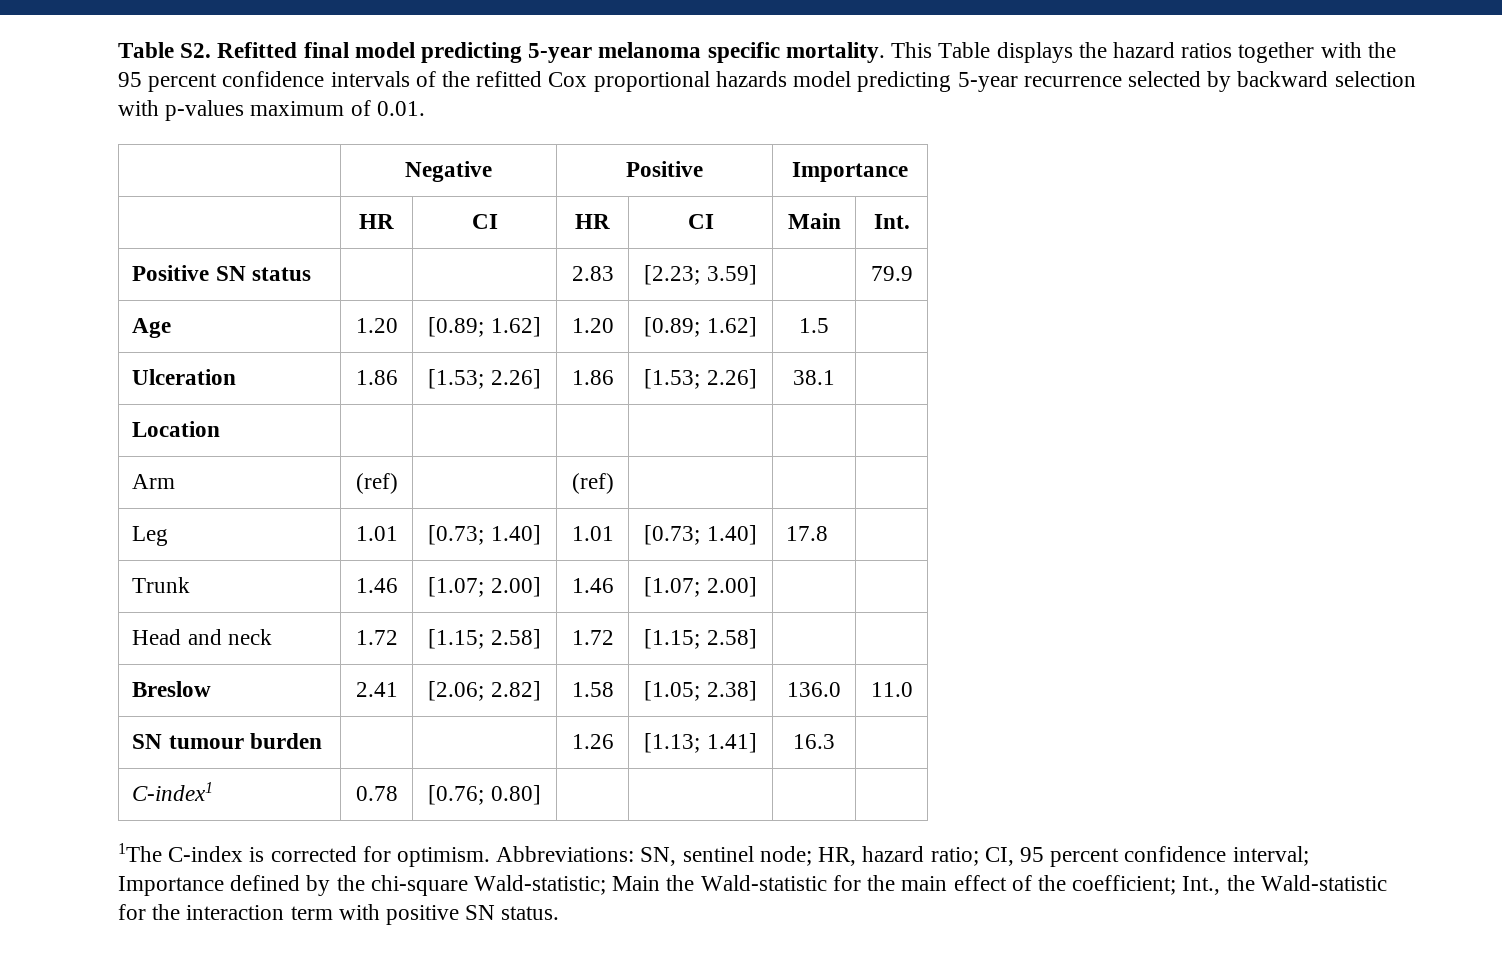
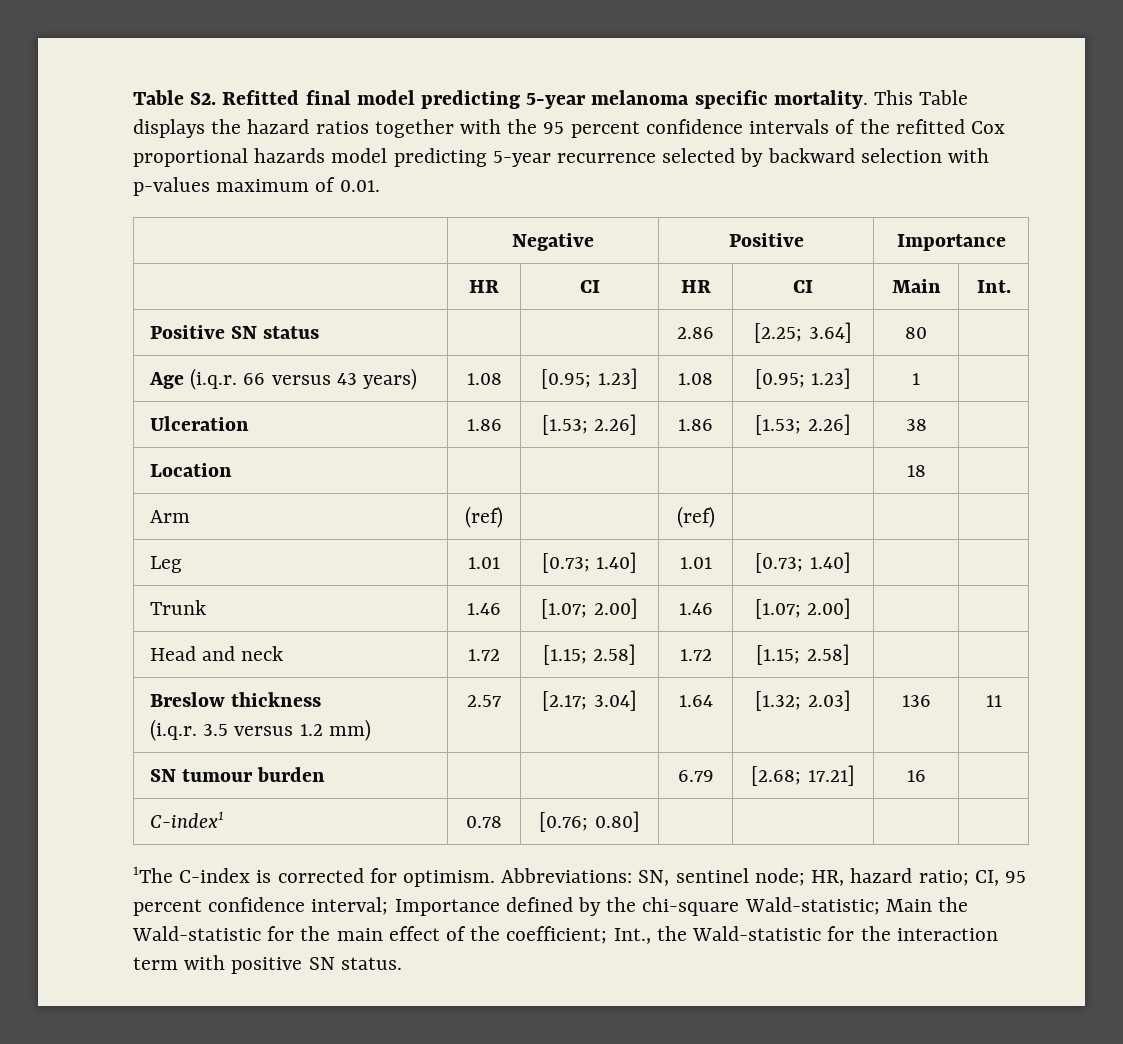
[571,266,614,281] [644,265,757,285] [870,266,913,281] [132,318,172,338] [355,318,398,333] [428,317,541,337] [571,318,614,333] [644,317,757,337] [799,318,829,333] 2.83 | [2.23; 3.59] | | 79.9 // Age | 1.20 | [0.89; 1.62] | 1.20 | [0.89; 1.62] | 1.5 -> [677,327,714,339] [754,322,852,343] [905,327,927,339] [148,368,417,390] [466,373,502,385] [541,368,638,389] [678,373,713,385] [754,368,852,389] [912,373,920,385] 2.86 | [2.25; 3.64] | 80 | // Age (i.q.r. 66 versus 43 years) | 1.08 | [0.95; 1.23] | 1.08 | [0.95; 1.23] | 1
[793,370,835,385] 38.1 -> [905,419,927,431] 38
(221, 429) none -> [906,465,926,477] 18
[786,526,829,541] 17.8 -> (851, 562) none
[355,682,398,697] [428,681,541,701] [571,682,614,697] [644,681,757,701] [787,682,841,697] [870,682,913,697] | 2.41 | [2.06; 2.82] | 1.58 | [1.05; 2.38] | 136.0 | 11.0 -> [231,692,322,707] [149,719,371,741] [467,695,501,707] [542,690,637,711] [678,695,713,707] [755,690,851,711] [901,695,931,707] [985,695,1002,707] thickness // (i.q.r. 3.5 versus 1.2 mm) | 2.57 | [2.17; 3.04] | 1.64 | [1.32; 2.03] | 136 | 11
[571,734,614,749] [644,733,757,753] [793,734,835,749] 1.26 | [1.13; 1.41] | 16.3 -> [677,770,714,782] [751,765,855,786] [906,770,926,782] 6.79 | [2.68; 17.21] | 16

